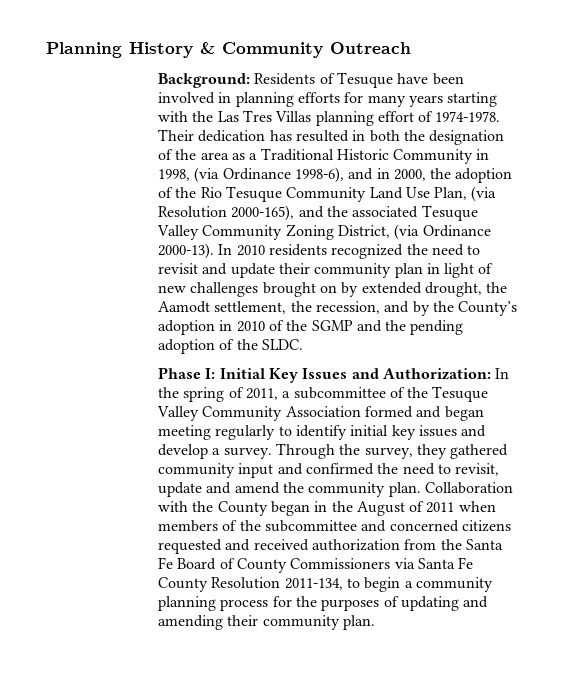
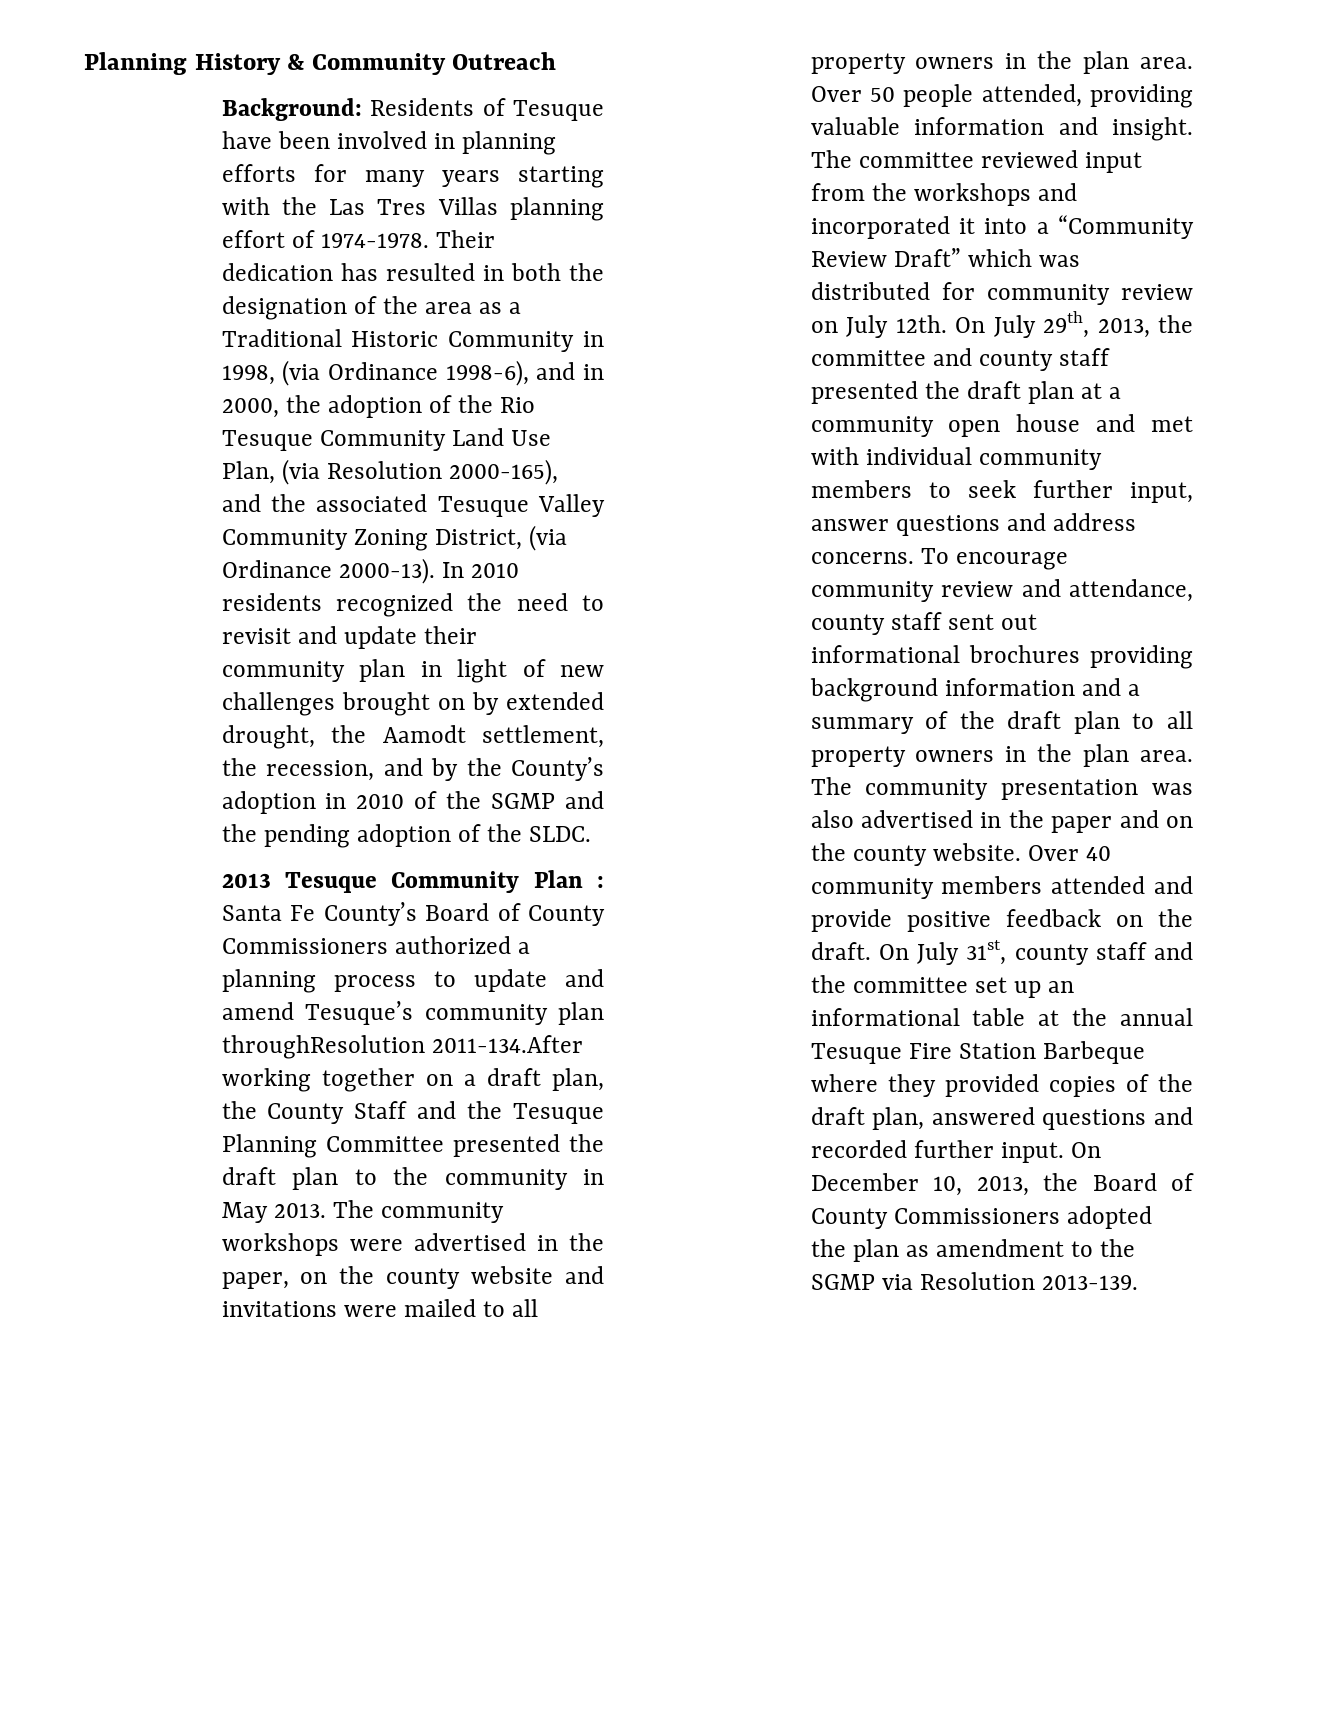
[157,367,510,383] [157,386,489,402] [156,406,484,421] [157,425,487,440] [157,443,509,459] [157,463,500,478] [157,482,513,497] [157,501,496,516] [157,520,511,532] [157,539,503,554] [157,557,474,573] [157,577,493,592] [157,596,489,611] [157,615,375,630] Phase I: Initial Key Issues and Authorization: In the spring of 2011, a subcommittee of the Tesuque Valley Community Association formed and began meeting regularly to identify initial key issues and develop a survey. Through the survey, they gathered community input and confirmed the need to revisit, update and amend the community plan. Collaboration with the County began in the August of 2011 when members of the subcommittee and concerned citizens requested and received authorization from the Santa Fe Board of County Commissioners via Santa Fe County Resolution 2011-134, to begin a community planning process for the purposes of updating and amending their community plan. -> [221,870,604,893] [221,902,605,926] [221,936,530,954] [221,969,604,993] [221,1001,604,1025] [221,1035,583,1059] [221,1068,604,1092] [221,1101,604,1124] [221,1134,604,1158] [221,1167,604,1190] [221,1200,505,1223] [221,1233,604,1256] [221,1266,604,1289] [221,1299,539,1317] [810,51,1193,74] [810,84,1193,108] [810,117,1193,141] [810,150,1143,173] [810,183,1078,206] [810,215,1194,239] [810,248,1081,267] [810,282,1193,305] [810,311,1193,338] [810,348,1111,371] [810,381,1122,404] [810,414,1193,437] [810,447,1102,470] [810,480,1193,503] [810,513,1137,536] [810,548,1068,570] [810,579,1193,602] [810,612,1038,635] [810,645,1193,669] [809,678,1141,702] [810,711,1193,734] [810,744,1193,767] [810,777,1193,800] [810,810,1193,833] [810,843,1112,866] [810,876,1193,899] [810,909,1193,932] [810,940,1193,965] [810,975,1075,998] [810,1008,1193,1026] [810,1041,1146,1064] [810,1074,1193,1097] [810,1107,1193,1130] [810,1140,1102,1163] [810,1173,1194,1196] [810,1206,1152,1229] [810,1239,1136,1262] [810,1272,1139,1290] 2013 Tesuque Community Plan : Santa Fe County’s Board of County Commissioners authorized a planning process to update and amend Tesuque’s community plan throughResolution 2011-134.After working together on a draft plan, the County Staff and the Tesuque Planning Committee presented the draft plan to the community in May 2013. The community workshops were advertised in the paper, on the county website and invitations were mailed to all property owners in the plan area. Over 50 people attended, providing valuable information and insight. The committee reviewed input from the workshops and incorporated it into a “Community Review Draft” which was distributed for community review on July 12th. On July 29th, 2013, the committee and county staff presented the draft plan at a community open house and met with individual community members to seek further input, answer questions and address concerns. To encourage community review and attendance, county staff sent out informational brochures providing background information and a summary of the draft plan to all property owners in the plan area. The community presentation was also advertised in the paper and on the county website. Over 40 community members attended and provide positive feedback on the draft. On July 31st, county staff and the committee set up an informational table at the annual Tesuque Fire Station Barbeque where they provided copies of the draft plan, answered questions and recorded further input. On December 10, 2013, the Board of County Commissioners adopted the plan as amendment to the SGMP via Resolution 2013-139.

